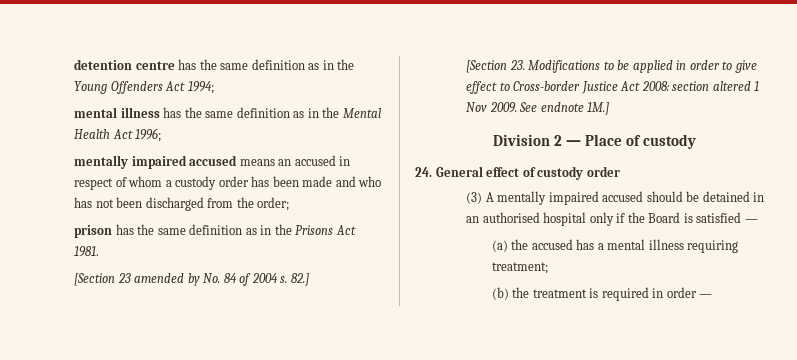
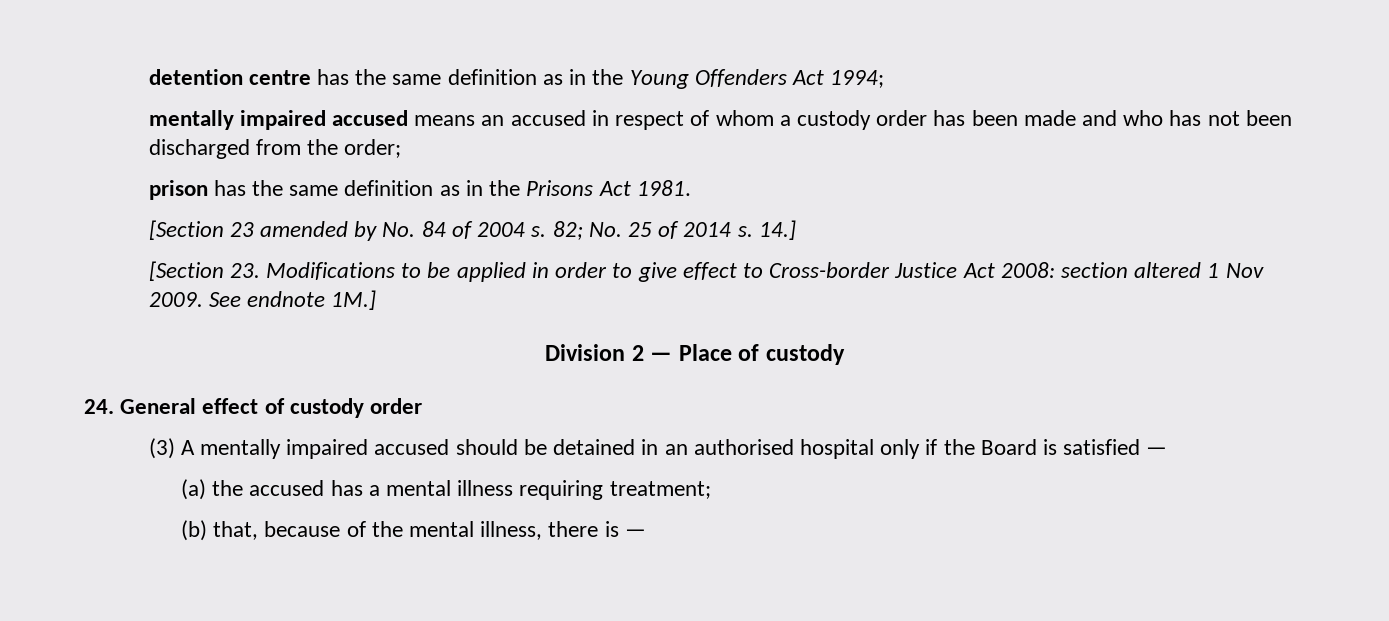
[74,107,381,118] [74,128,162,142] // mental illness has the same definition as in the Mental Health Act 1996; -> (885, 79) none
[290,273,309,286] 82.] -> [552,220,796,240] 82; No. 25 of 2014 s. 14.]
[512,287,697,301] the treatment is required in order -> [213,521,619,540] that, because of the mental illness, there is

